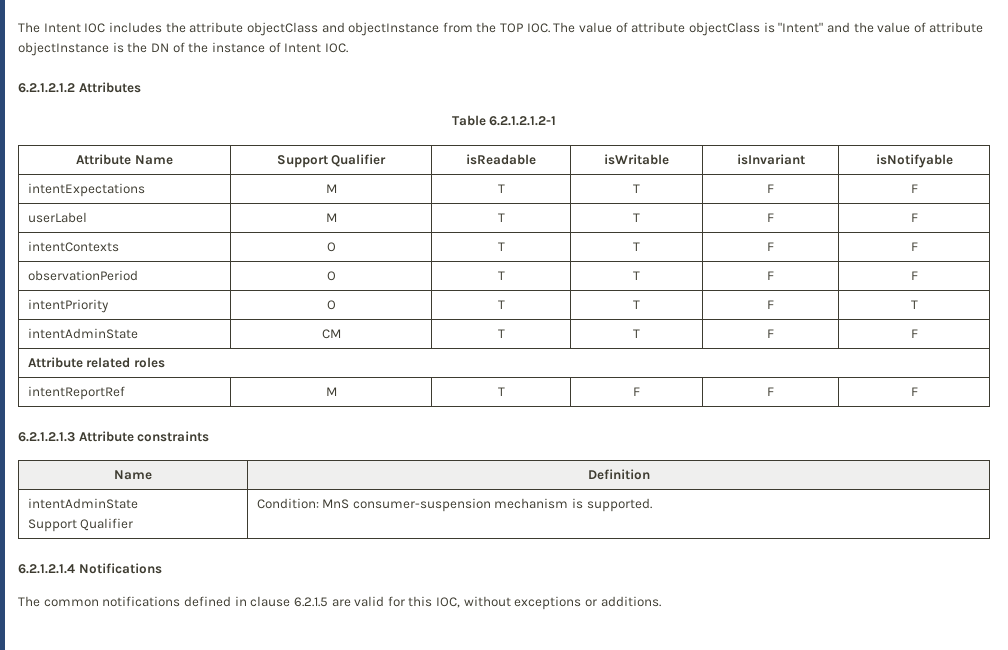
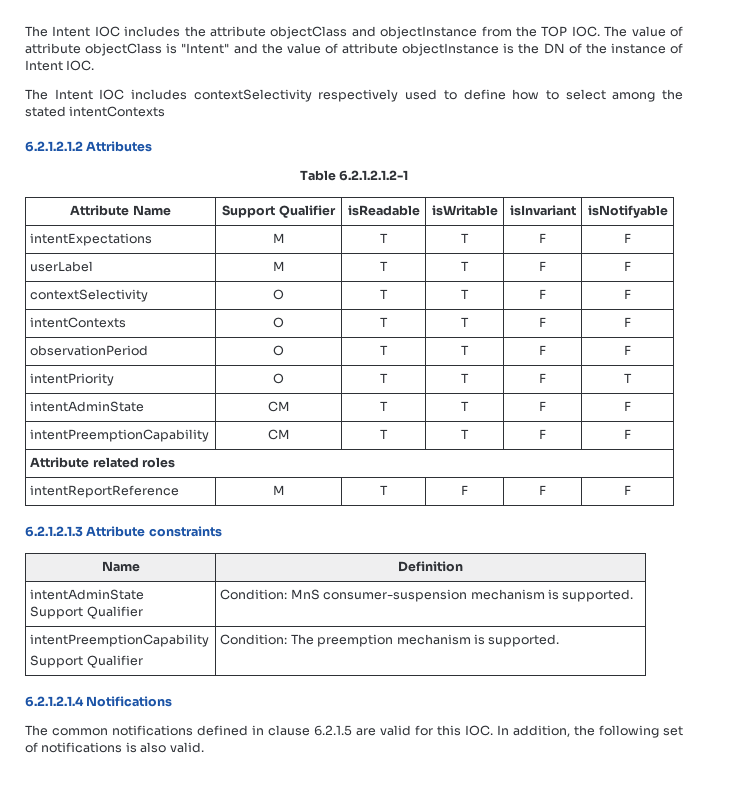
(348, 48) none -> [25,89,684,102] [25,106,166,117] // The Intent IOC includes contextSelectivity respectively used to define how to select among the stated intentContexts
(918, 217) none -> [30,289,149,302] [273,289,284,300] [380,289,388,299] [461,289,469,299] [539,289,546,299] [624,289,631,299] // contextSelectivity | O | T | T | F | F
(918, 333) none -> [30,429,210,442] [267,429,290,440] [380,429,388,439] [461,429,469,439] [539,429,546,439] [624,429,631,439] // intentPreemptionCapability | CM | T | T | F | F
[27,386,125,400] intentReportRef -> [30,485,180,498] intentReportReference
(652, 505) none -> [30,634,210,647] [30,655,143,668] [220,634,560,647] // intentPreemptionCapability // Support Qualifier | Condition: The preemption mechanism is supported.
[436,596,661,610] IOC, without exceptions or additions. -> [465,725,683,738] [25,742,204,753] IOC. In addition, the following set of notifications is also valid.

